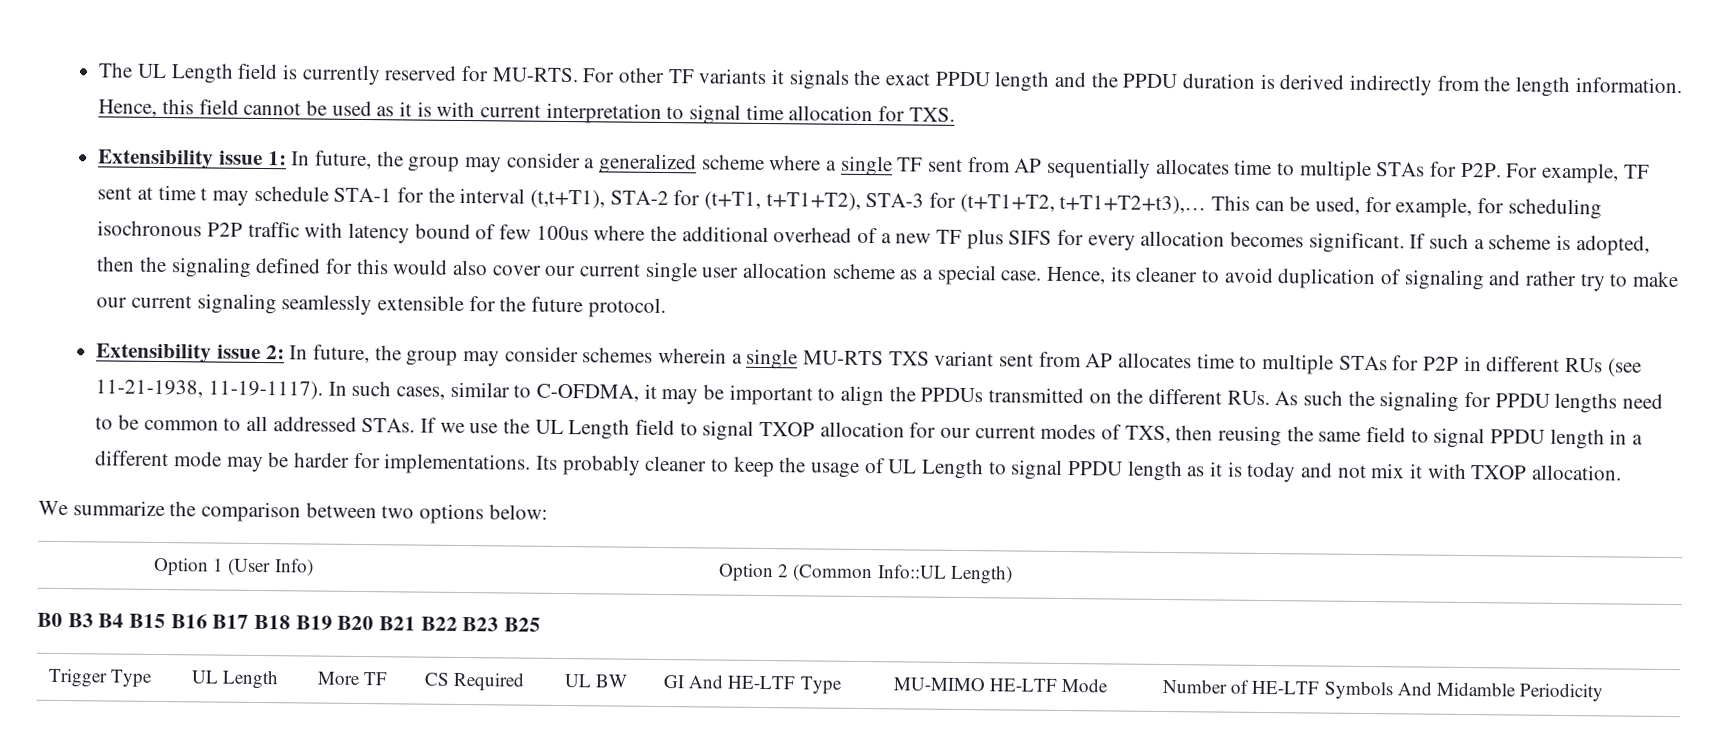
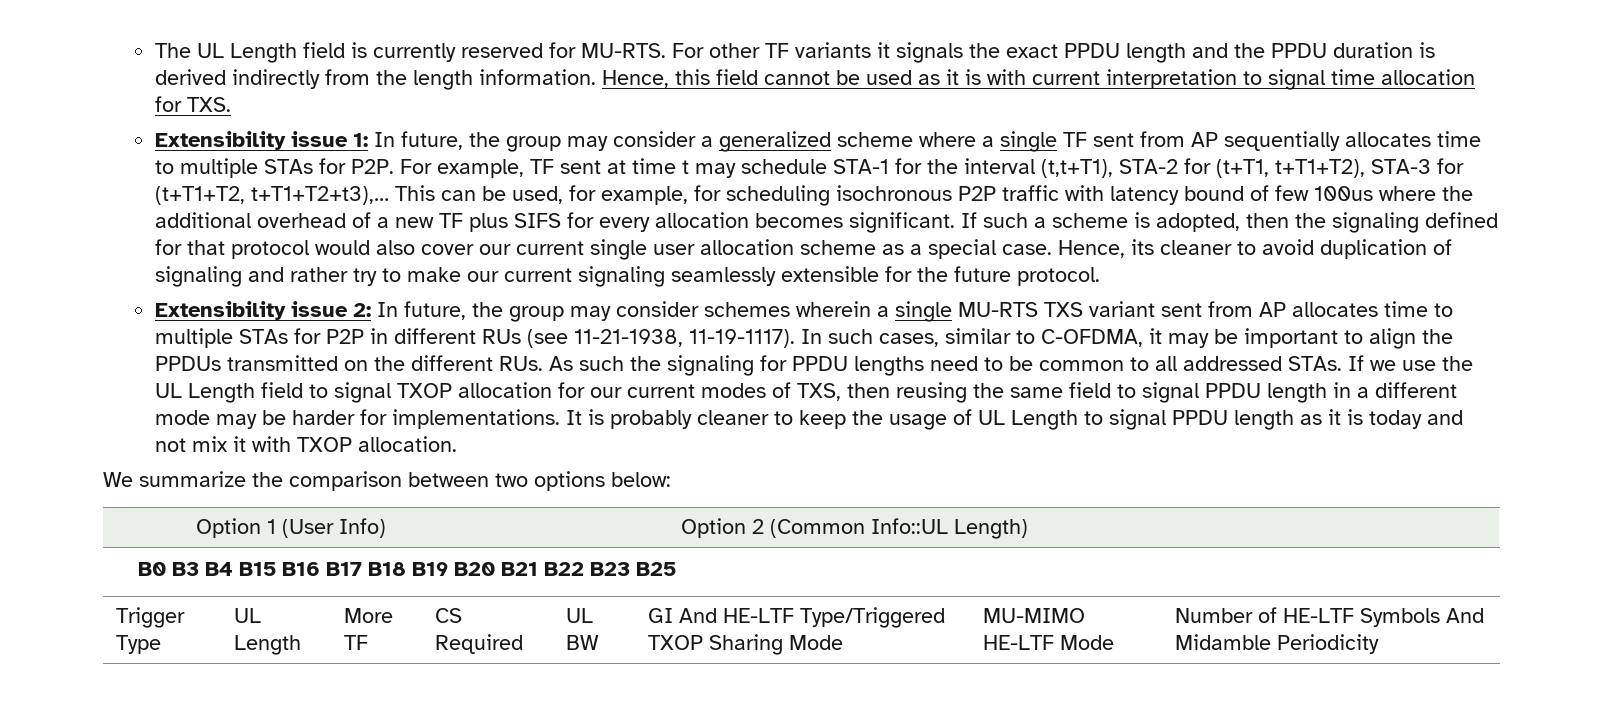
[355,258,389,275] this -> [187,240,310,259] that protocol
[535,455,558,470] Its -> [566,409,605,425] It is
[799,676,842,694] Type -> [799,607,945,628] [647,634,843,655] Type/Triggered TXOP Sharing Mode

